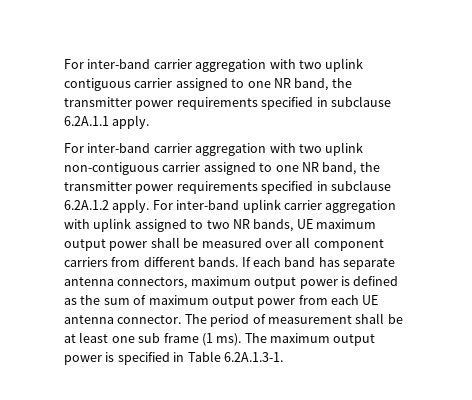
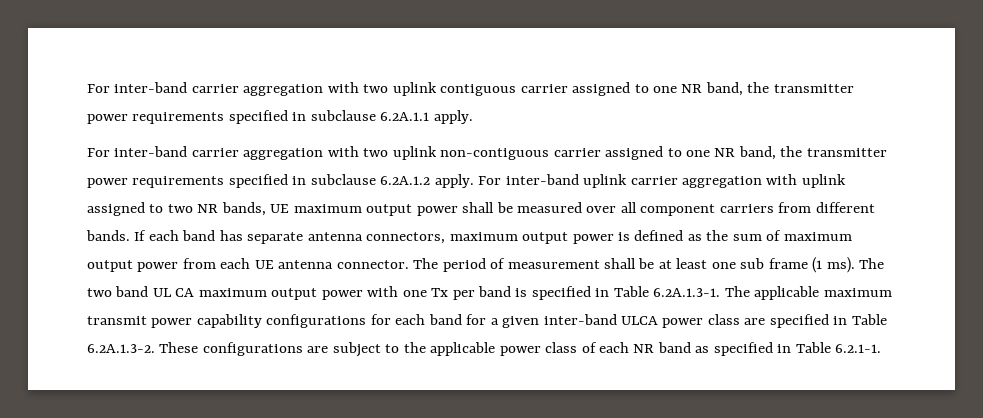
[270,333,376,346] [64,355,102,365] maximum output power -> [87,286,512,300] two band UL CA maximum output power with one Tx per band
(283, 357) none -> [724,286,892,300] [87,314,887,328] [87,342,882,357] The applicable maximum transmit power capability configurations for each band for a given inter-band ULCA power class are specified in Table 6.2A.1.3-2. These configurations are subject to the applicable power class of each NR band as specified in Table 6.2.1-1.

